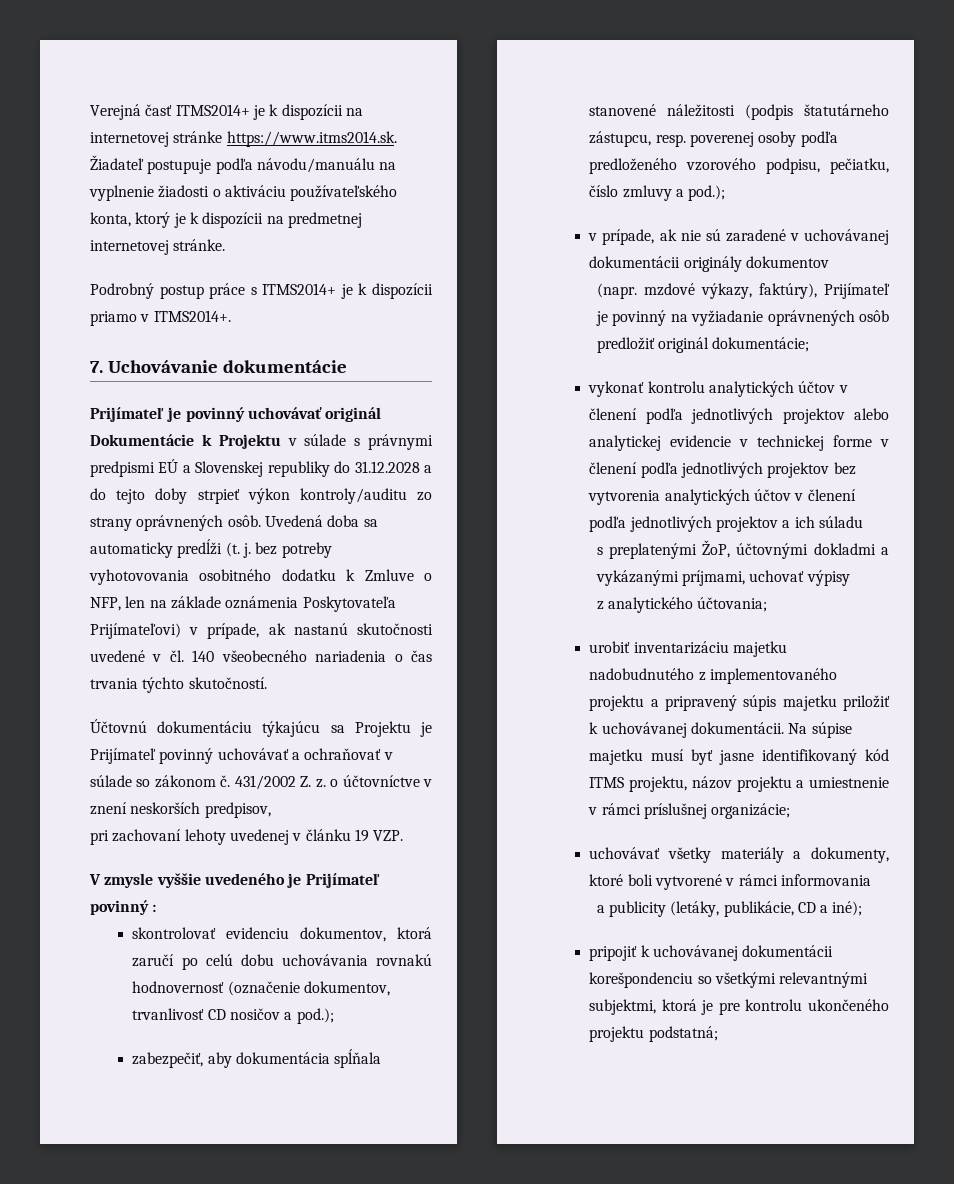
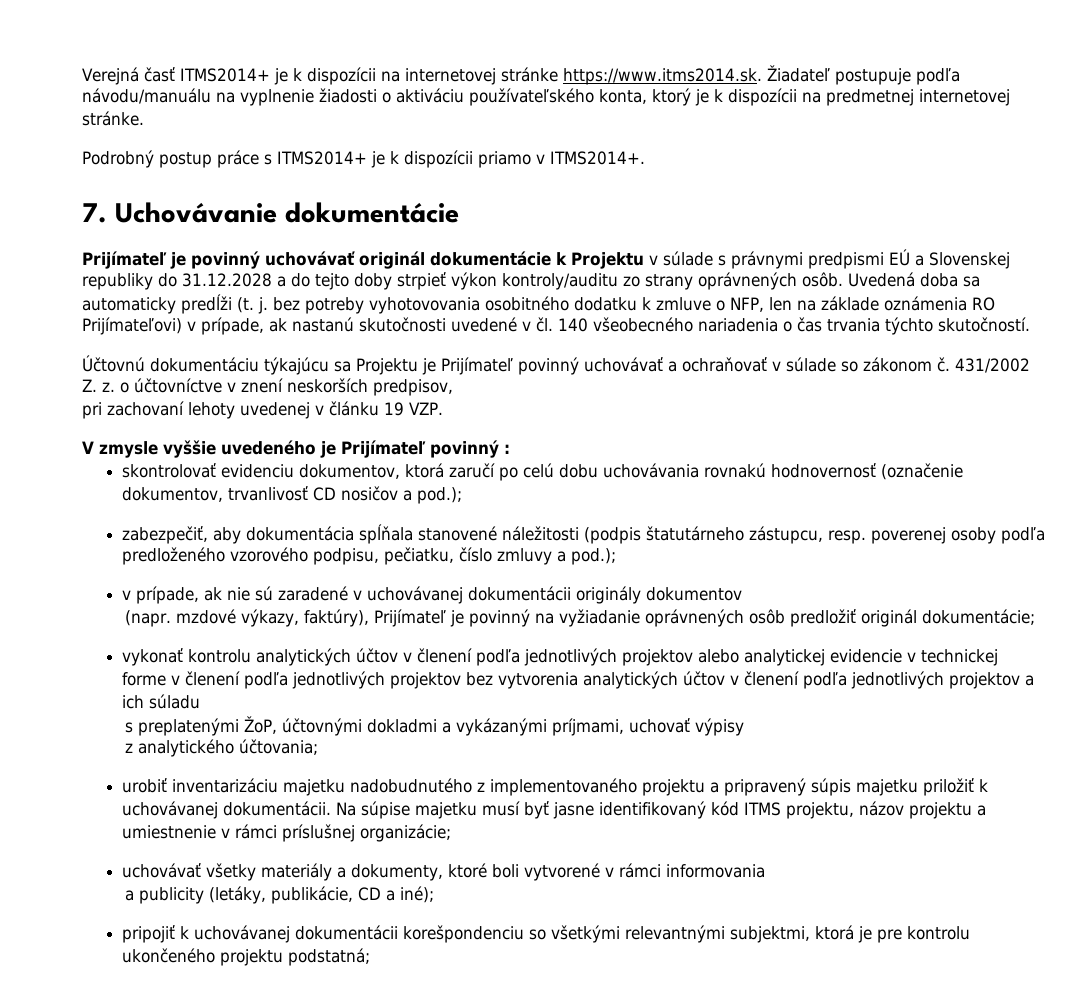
[90,434,194,446] Dokumentácie -> [430,251,551,266] dokumentácie
[364,569,414,581] Zmluve -> [656,297,711,311] zmluve
[302,596,396,612] Poskytovateľa -> [972,297,995,311] RO

